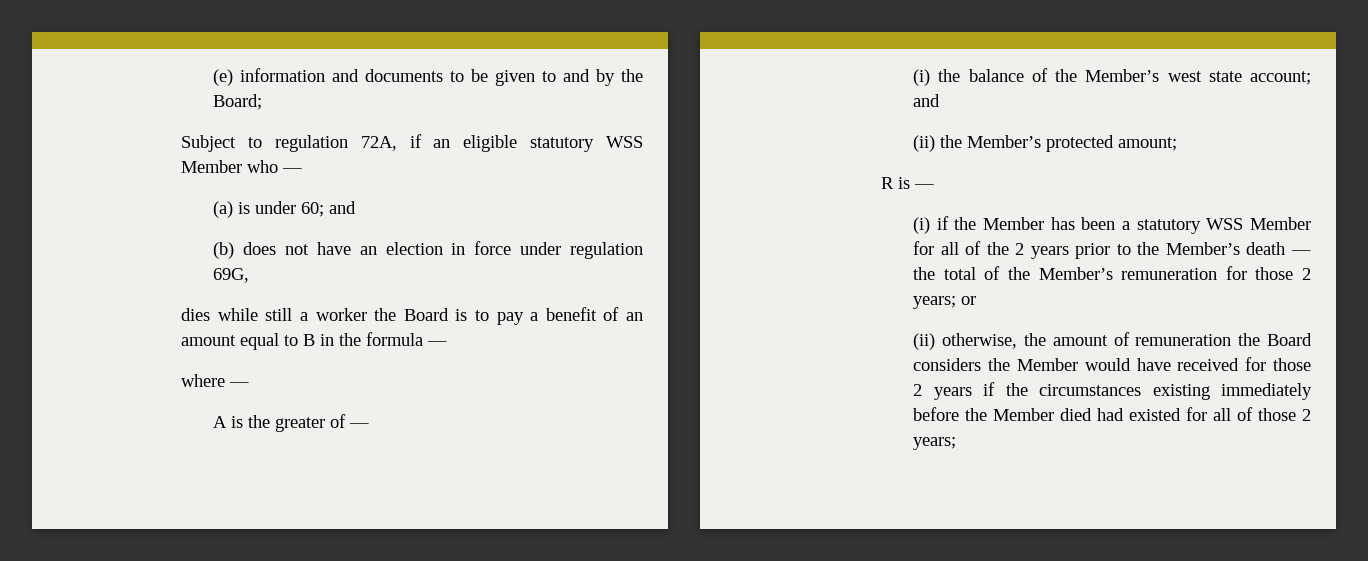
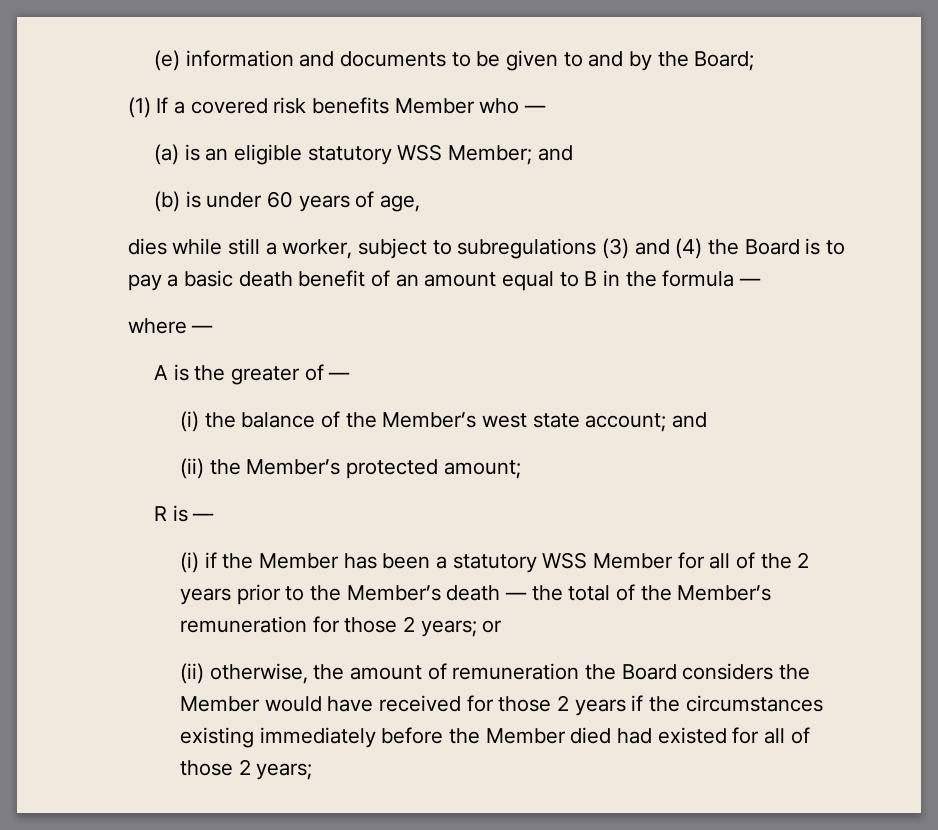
[181,134,643,152] Subject to regulation 72A, if an eligible statutory WSS -> [127,97,389,118] (1) If a covered risk benefits
[255,201,357,217] [213,241,643,259] [213,268,250,283] [181,308,367,321] under 60; and // (b) does not have an election in force under regulation 69G, // dies while still a worker -> [205,144,573,165] [153,191,420,212] [127,238,703,259] an eligible statutory WSS Member; and // (b) is under 60 years of age, // dies while still a worker, subject to subregulations (3) and (4)
(539, 316) none -> [183,270,293,287] basic death

